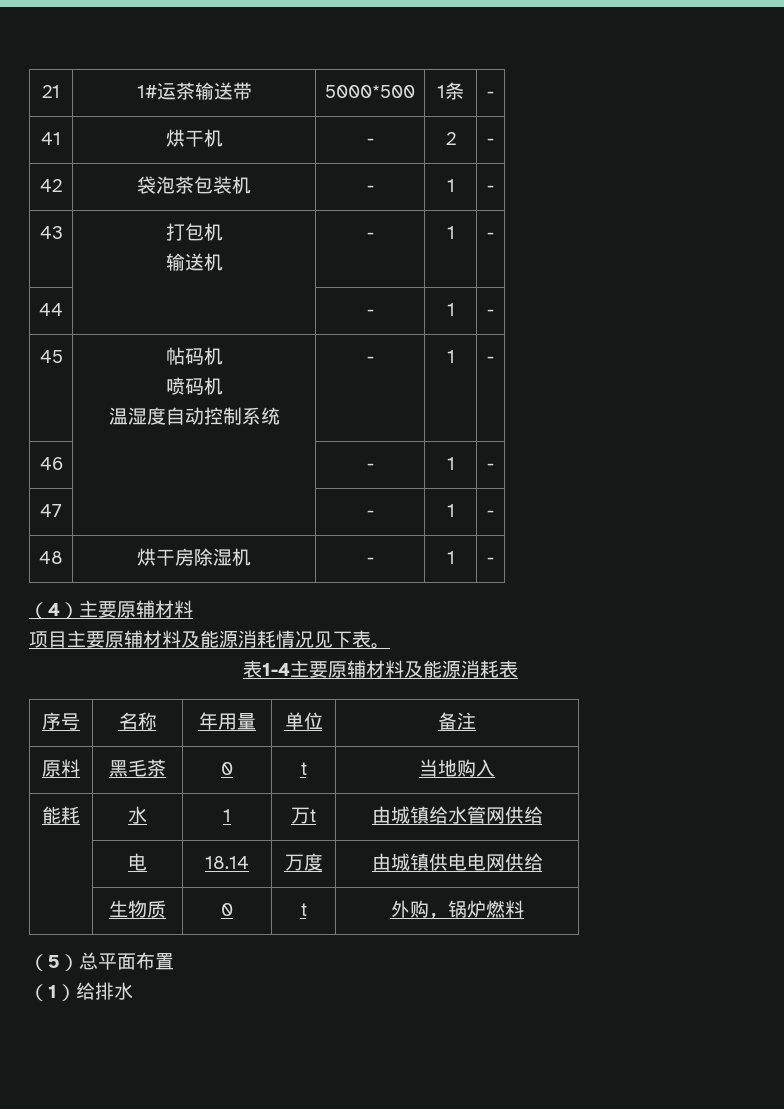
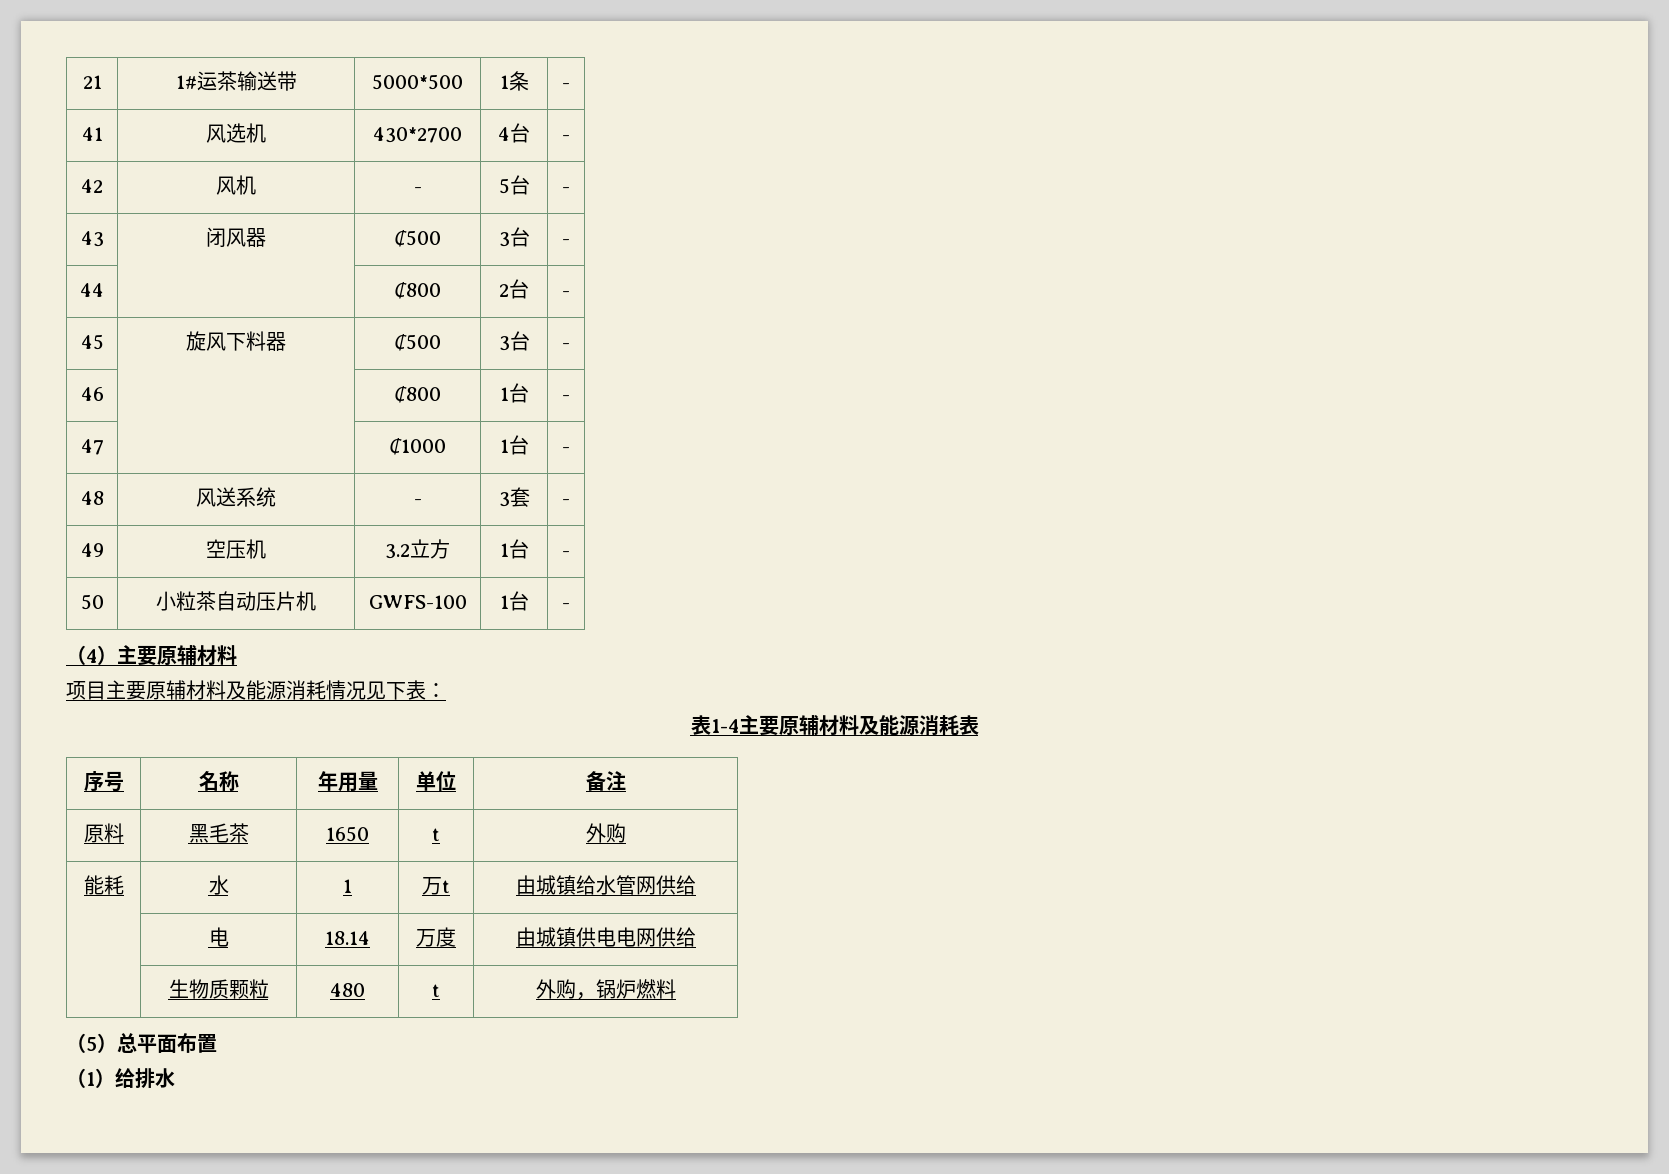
[165,129,223,147] [366,138,374,145] [445,132,456,145] 烘干机 | - | 2 -> [206,123,266,143] [373,127,462,143] [498,123,530,143] 风选机 | 430*2700 | 4台
[137,176,251,194] [366,185,374,192] [446,179,455,192] 袋泡茶包装机 | - | 1 -> [216,175,256,195] [413,187,422,193] [498,175,530,195] 风机 | - | 5台
[165,223,223,241] [165,253,223,271] [366,232,374,239] [446,226,455,239] 打包机 // 输送机 | - | 1 -> [206,227,266,248] [394,230,441,247] [498,227,530,247] 闭风器 | ₵500 | 3台
[366,309,374,316] [446,303,455,316] - | 1 -> [394,282,441,299] [499,279,529,299] ₵800 | 2台
[165,347,223,365] [165,377,223,395] [108,407,280,425] [366,356,374,363] [446,350,455,363] 帖码机 // 喷码机 // 温湿度自动控制系统 | - | 1 -> [186,331,286,351] [394,334,441,351] [498,331,530,351] 旋风下料器 | ₵500 | 3台
[366,463,374,470] [446,457,455,470] - | 1 -> [394,386,441,403] [499,383,529,403] ₵800 | 1台
[366,510,374,517] [446,504,455,517] - | 1 -> [389,438,446,455] [499,435,529,455] ₵1000 | 1台
[137,548,251,566] [366,557,374,564] [446,551,455,564] 烘干房除湿机 | - | 1 -> [196,487,276,507] [413,499,422,505] [498,487,530,507] [562,499,570,505] [80,543,104,557] [206,539,266,559] [385,539,450,559] [499,539,529,559] [562,551,570,557] [80,594,104,610] [156,591,316,611] [368,595,467,609] [499,591,529,611] 风送系统 | - | 3套 | - // 49 | 空压机 | 3.2立方 | 1台 | - // 50 | 小粒茶自动压片机 | GWFS-100 | 1台
[371,643,390,649] 。 -> [426,683,446,698] ：
[221,762,233,775] [300,762,307,775] [419,759,495,777] 0 | t | 当地购入 -> [326,826,369,842] [432,828,440,841] [585,823,626,843] 1650 | t | 外购
[221,903,233,916] | 0 -> [228,979,269,999] [330,983,365,997] 颗粒 | 480

